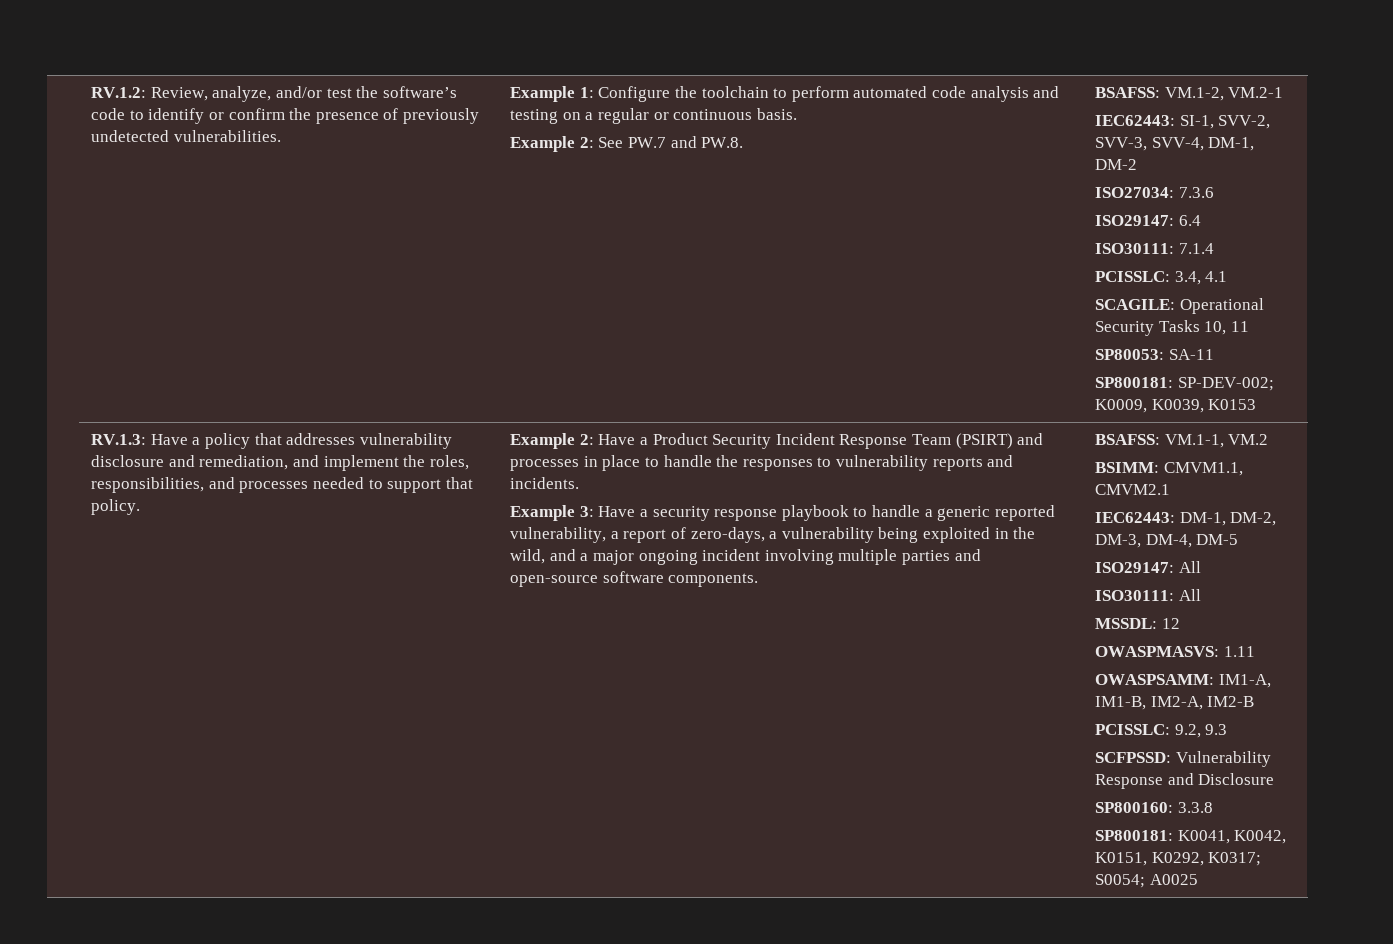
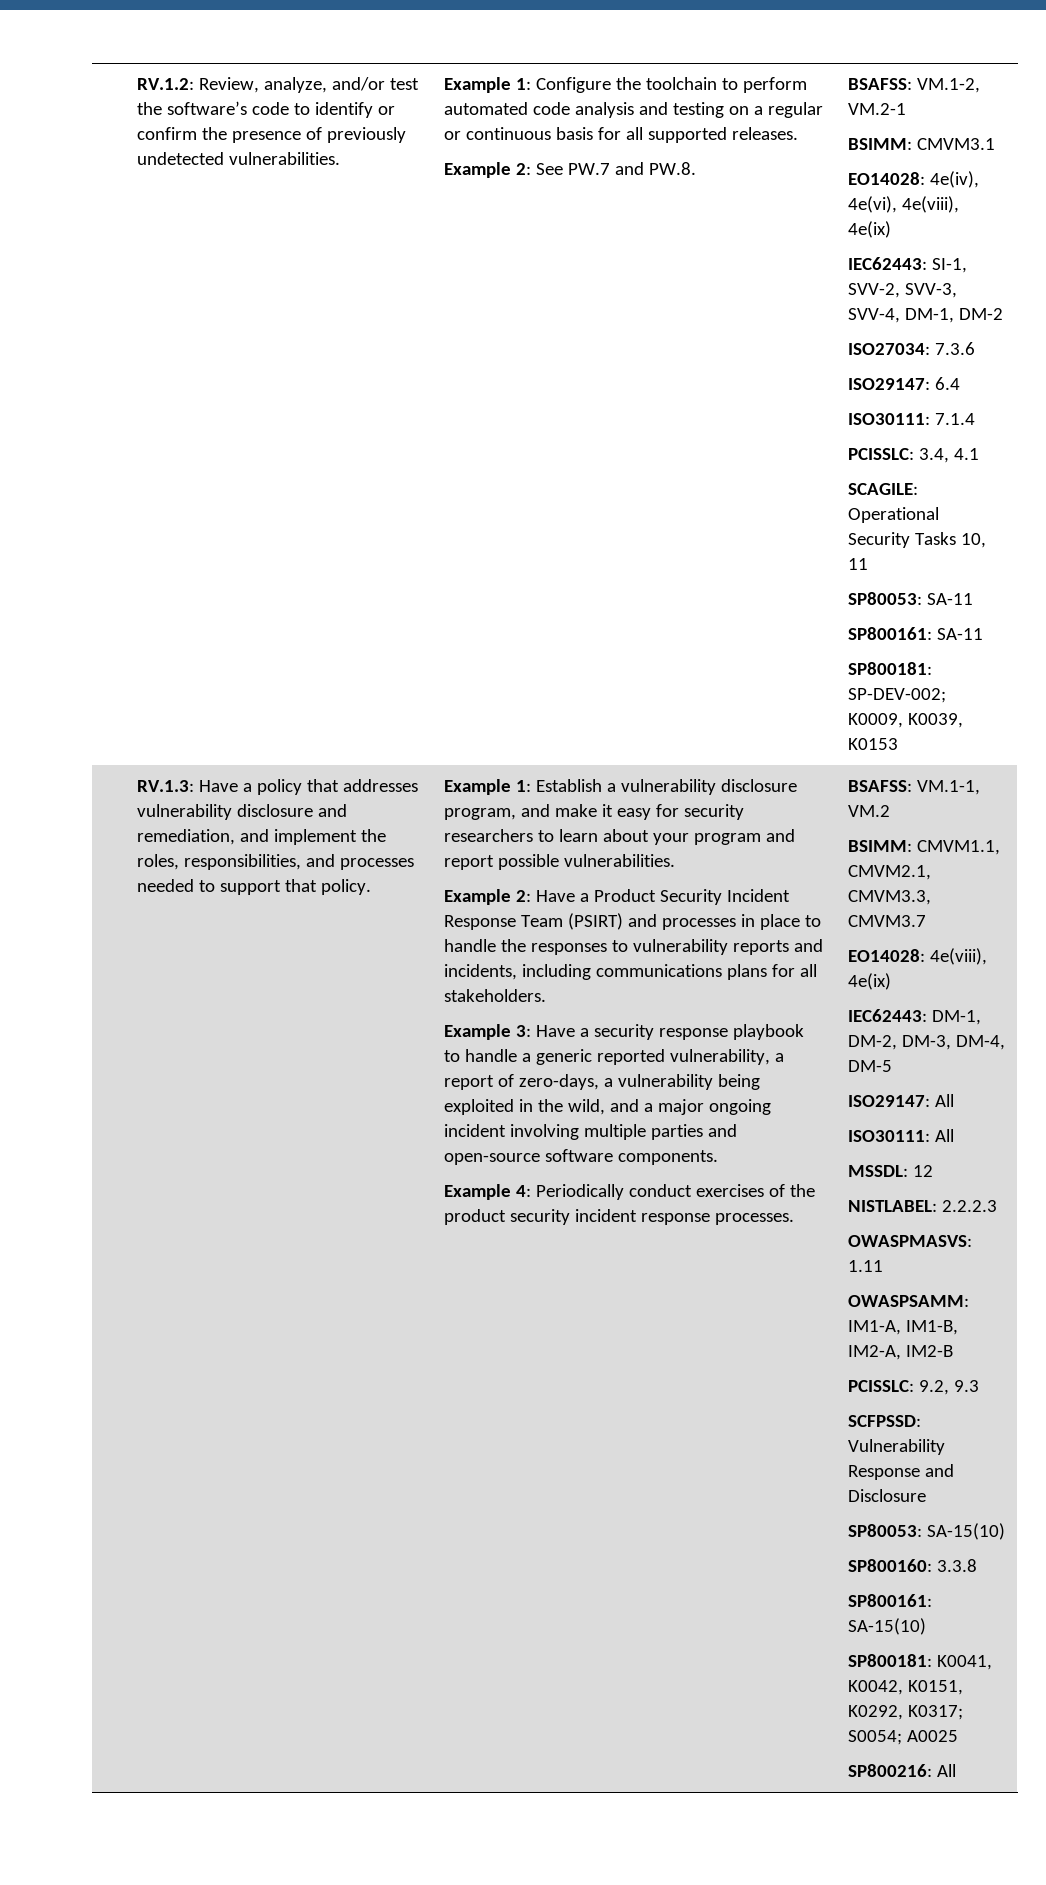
[756,108,797,120] basis. -> [556,127,799,143] basis for all supported releases.
(1284, 92) none -> [848,138,996,150] [848,171,980,188] [848,196,960,213] [848,221,892,238] // BSIMM: CMVM3.1 // EO14028: 4e(iv), 4e(vi), 4e(viii), 4e(ix)
(1214, 354) none -> [848,627,984,640] // SP800161: SA-11
(576, 441) none -> [516,779,798,795] [444,804,745,820] [444,829,796,845] [444,854,676,870] [444,889,512,905] 1: Establish a vulnerability disclosure program, and make it easy for security researchers to learn about your program and report possible vulnerabilities. // Example
[510,477,580,489] incidents. -> [444,964,818,980] [444,989,547,1002] incidents, including communications plans for all stakeholders.
(759, 580) none -> [444,1184,816,1200] [444,1209,795,1225] // Example 4: Periodically conduct exercises of the product security incident response processes.
[1095,484,1171,495] CMVM2.1 -> [848,865,932,880] [848,890,932,905] [848,915,927,927] [848,948,988,965] [848,973,892,990] CMVM2.1, CMVM3.3, CMVM3.7 // EO14028: 4e(viii), 4e(ix)
(1180, 623) none -> [848,1200,998,1212] // NISTLABEL: 2.2.2.3
(1275, 779) none -> [848,1523,1006,1540] // SP80053: SA-15(10)
(1213, 807) none -> [848,1594,933,1607] [848,1618,927,1635] // SP800161: SA-15(10)
(1198, 879) none -> [848,1764,957,1777] // SP800216: All

